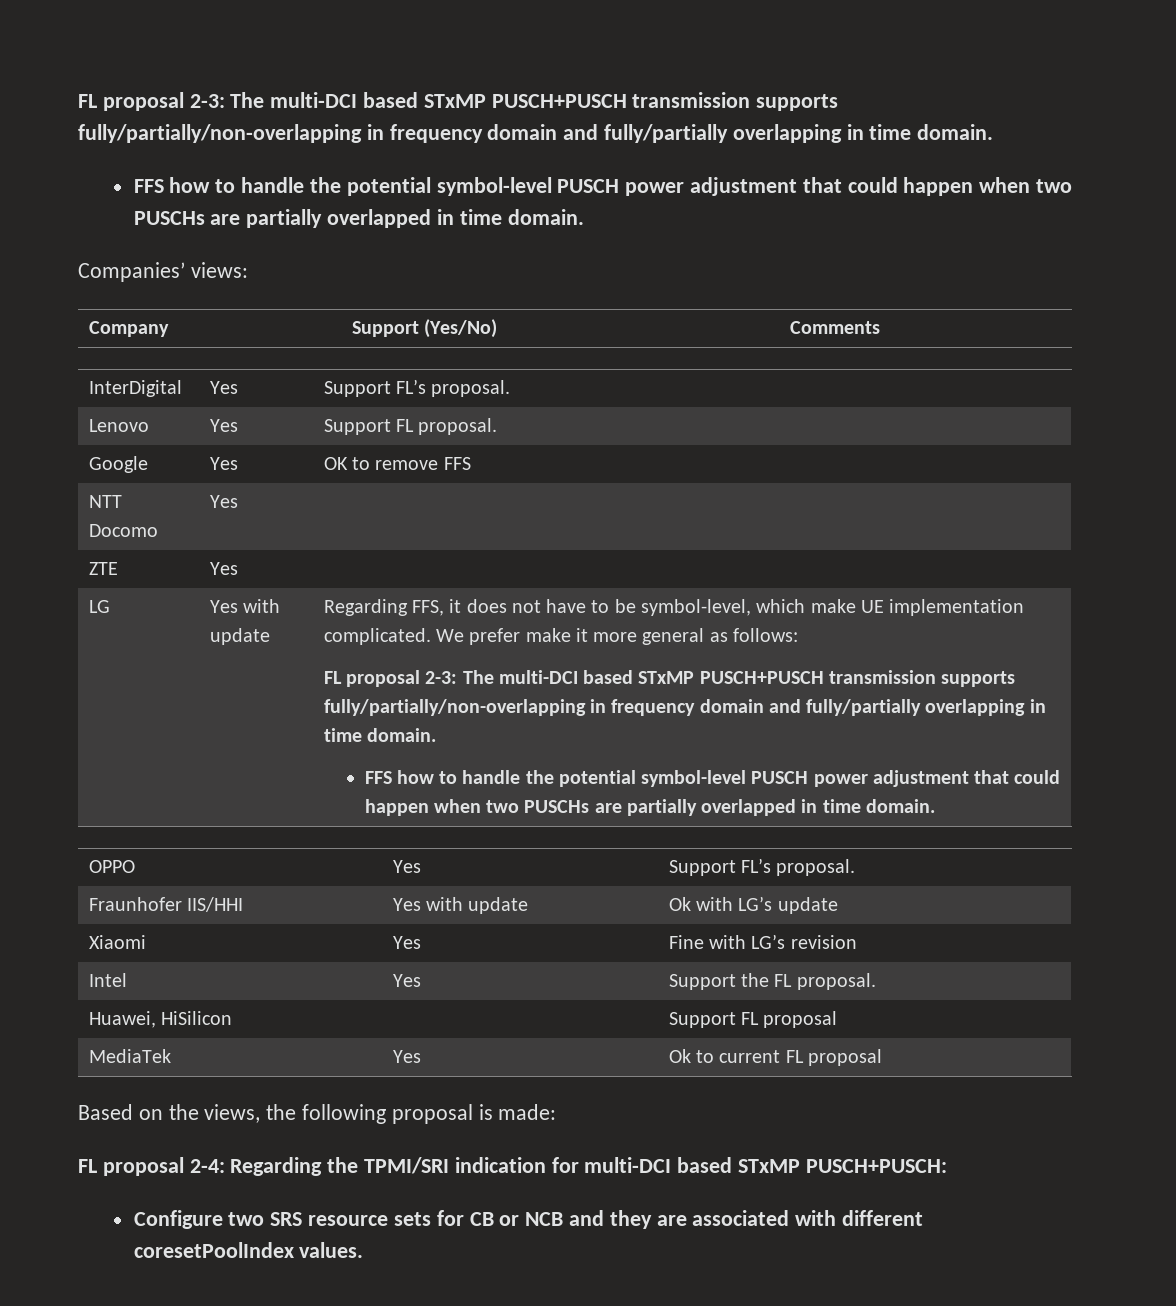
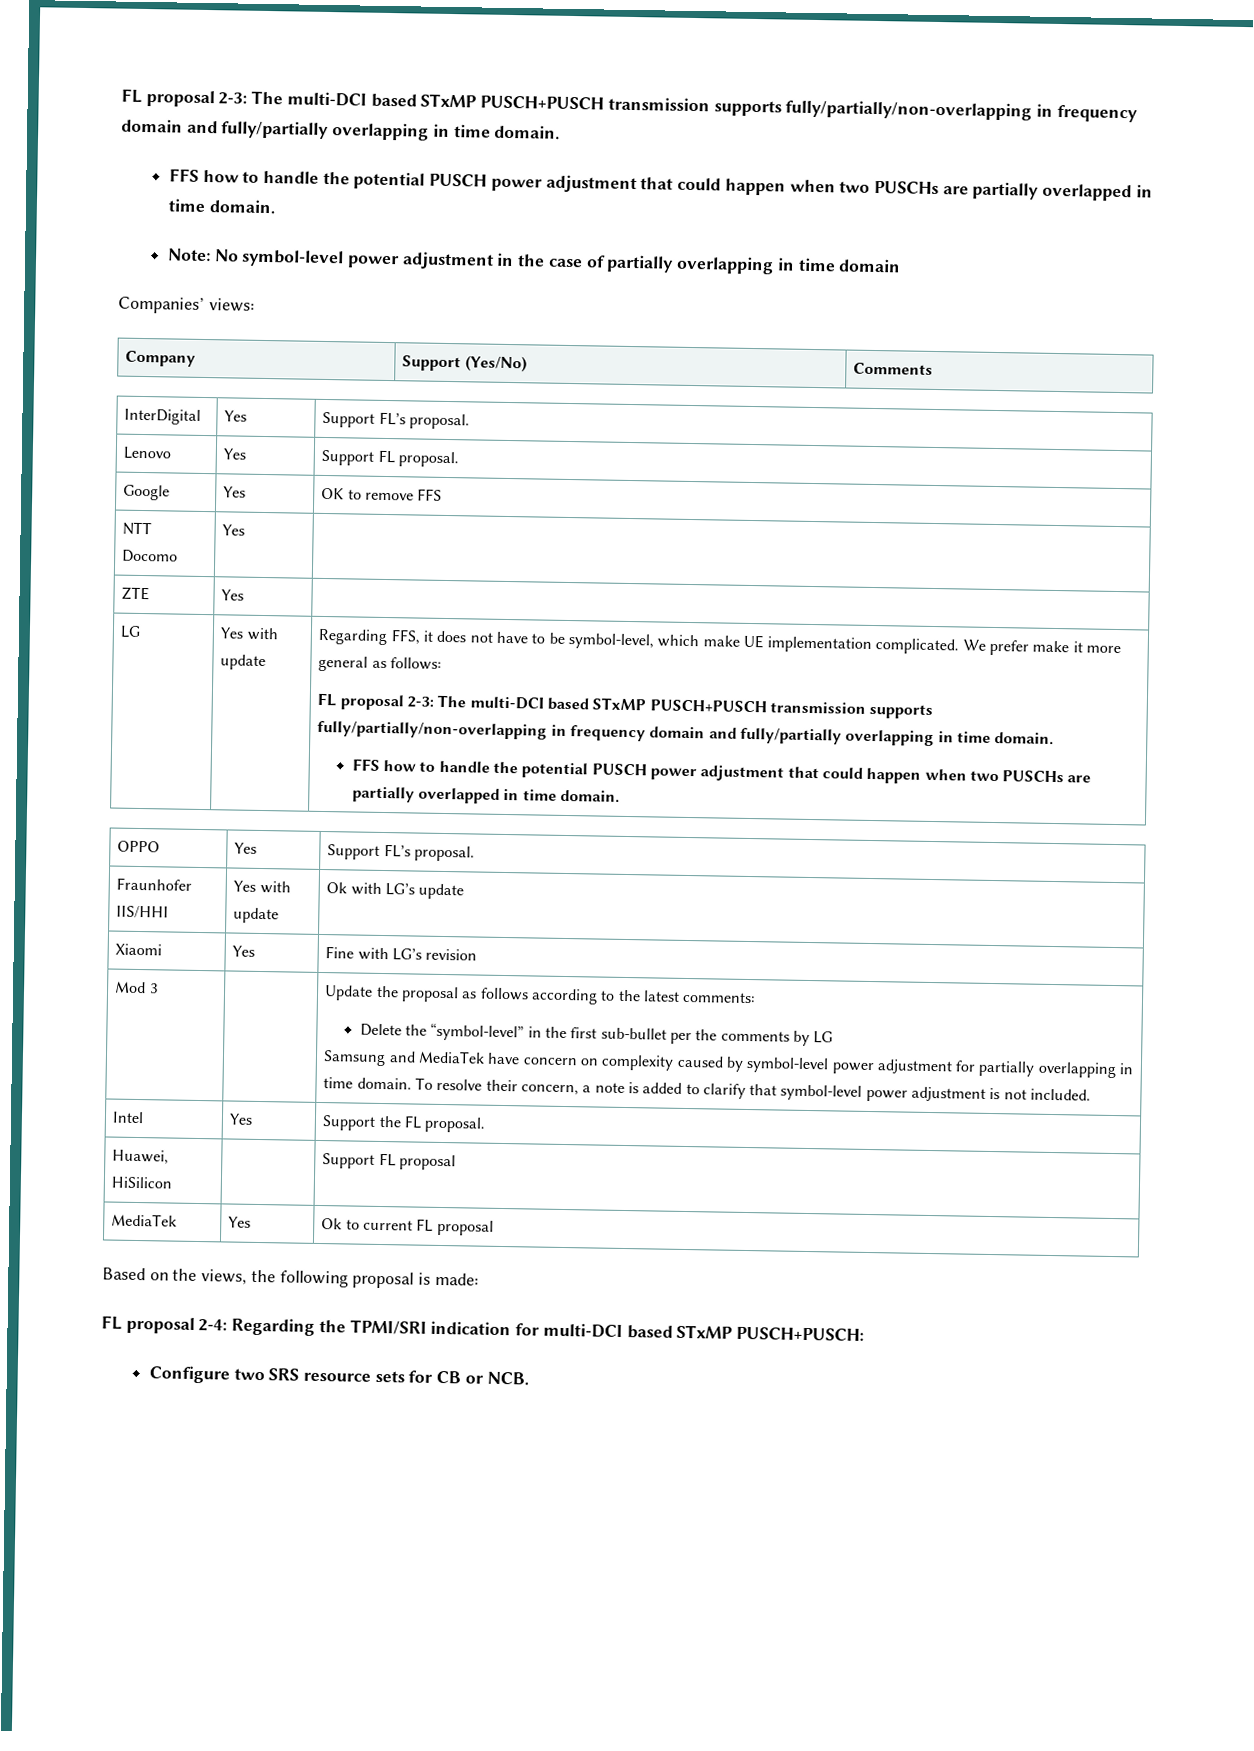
[436,177,552,196] symbol-level -> (426, 180) none
(584, 217) none -> [167,248,902,275] // Note: No symbol-level power adjustment in the case of partially overlapping in time domain
[641,770,747,787] symbol-level -> (589, 770) none
(857, 942) none -> [115,981,158,994] [324,985,757,1005] [359,1022,834,1047] [323,1050,1134,1079] [323,1077,1092,1102] // Mod 3 | | Update the proposal as follows according to the latest comments: // Delete the “symbol-level” in the first sub-bullet per the comments by LG // Samsung and MediaTek have concern on complexity caused by symbol-level power adjustment for partially overlapping in time domain. To resolve their concern, a note is added to clarify that symbol-level power adjustment is not included.
[525,1210,923,1229] [133,1242,364,1258] NCB and they are associated with different coresetPoolIndex values. -> [486,1371,529,1386] NCB.

